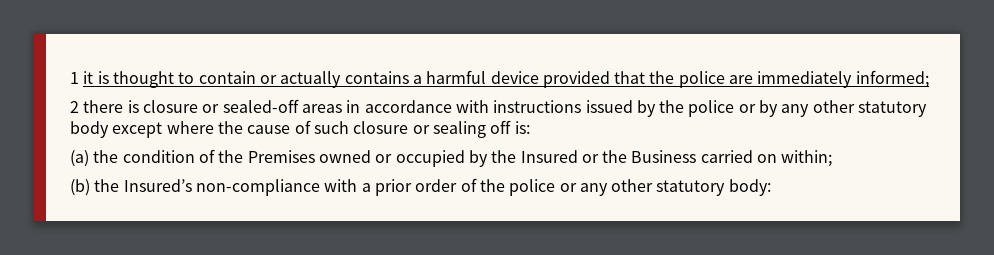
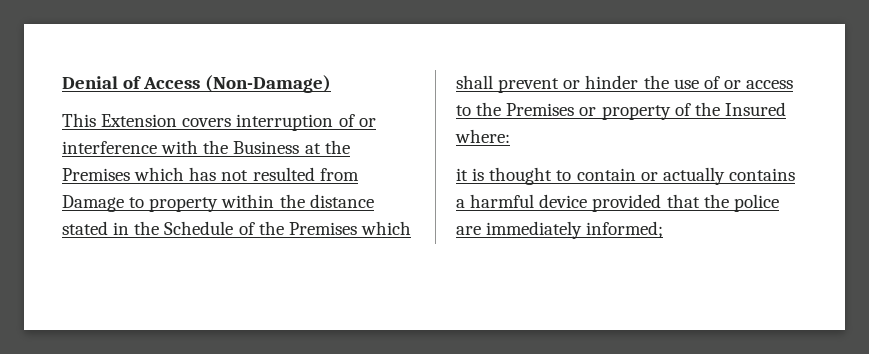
[70,72,79,84] 1 -> [62,75,332,93] [62,113,376,131] [62,140,350,154] [62,167,359,181] [62,194,374,212] [62,221,411,235] [456,75,794,93] [456,102,786,120] [455,129,510,143] Denial of Access (Non-Damage) // This Extension covers interruption of or interference with the Business at the Premises which has not resulted from Damage to property within the distance stated in the Schedule of the Premises which shall prevent or hinder the use of or access to the Premises or property of the Insured where: //
[70,99,928,117] [70,120,530,138] [70,149,833,167] [70,178,771,196] // 2 there is closure or sealed-off areas in accordance with instructions issued by the police or by any other statutory body except where the cause of such closure or sealing off is: // (a) the condition of the Premises owned or occupied by the Insured or the Business carried on within; // (b) the Insured’s non-compliance with a prior order of the police or any other statutory body: -> (664, 229) none

